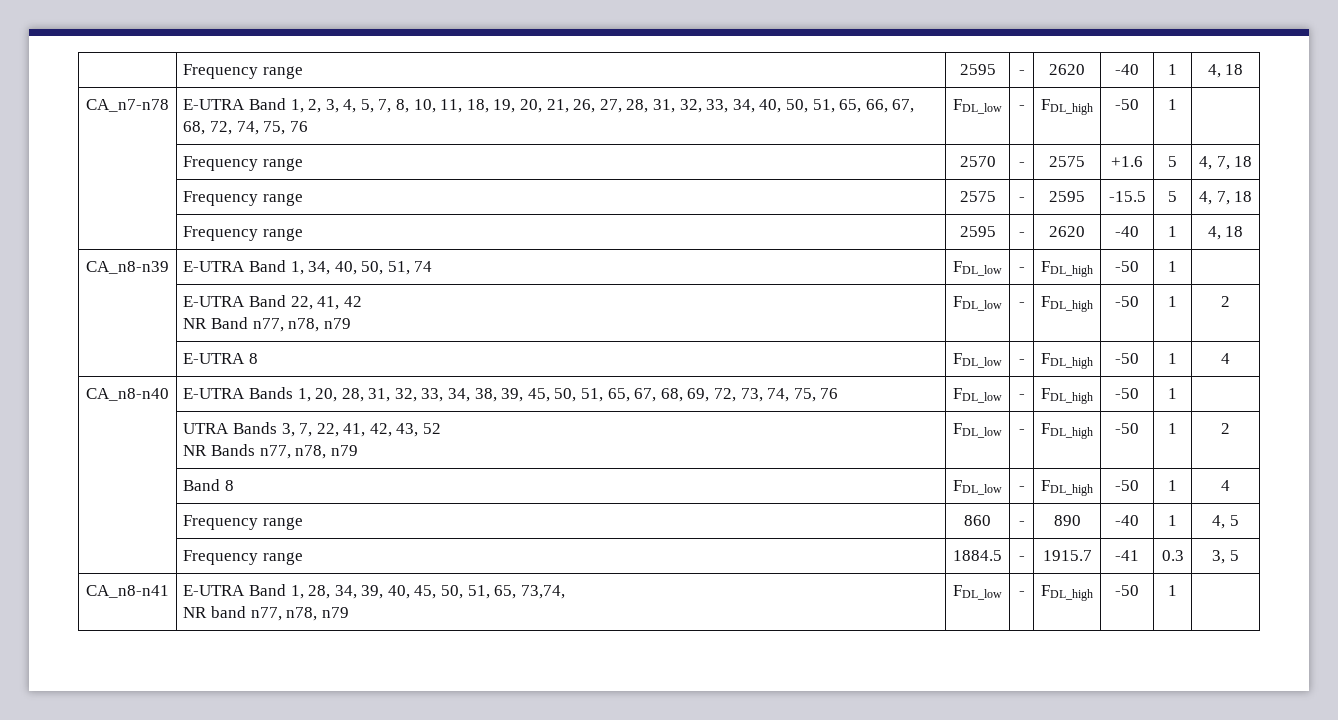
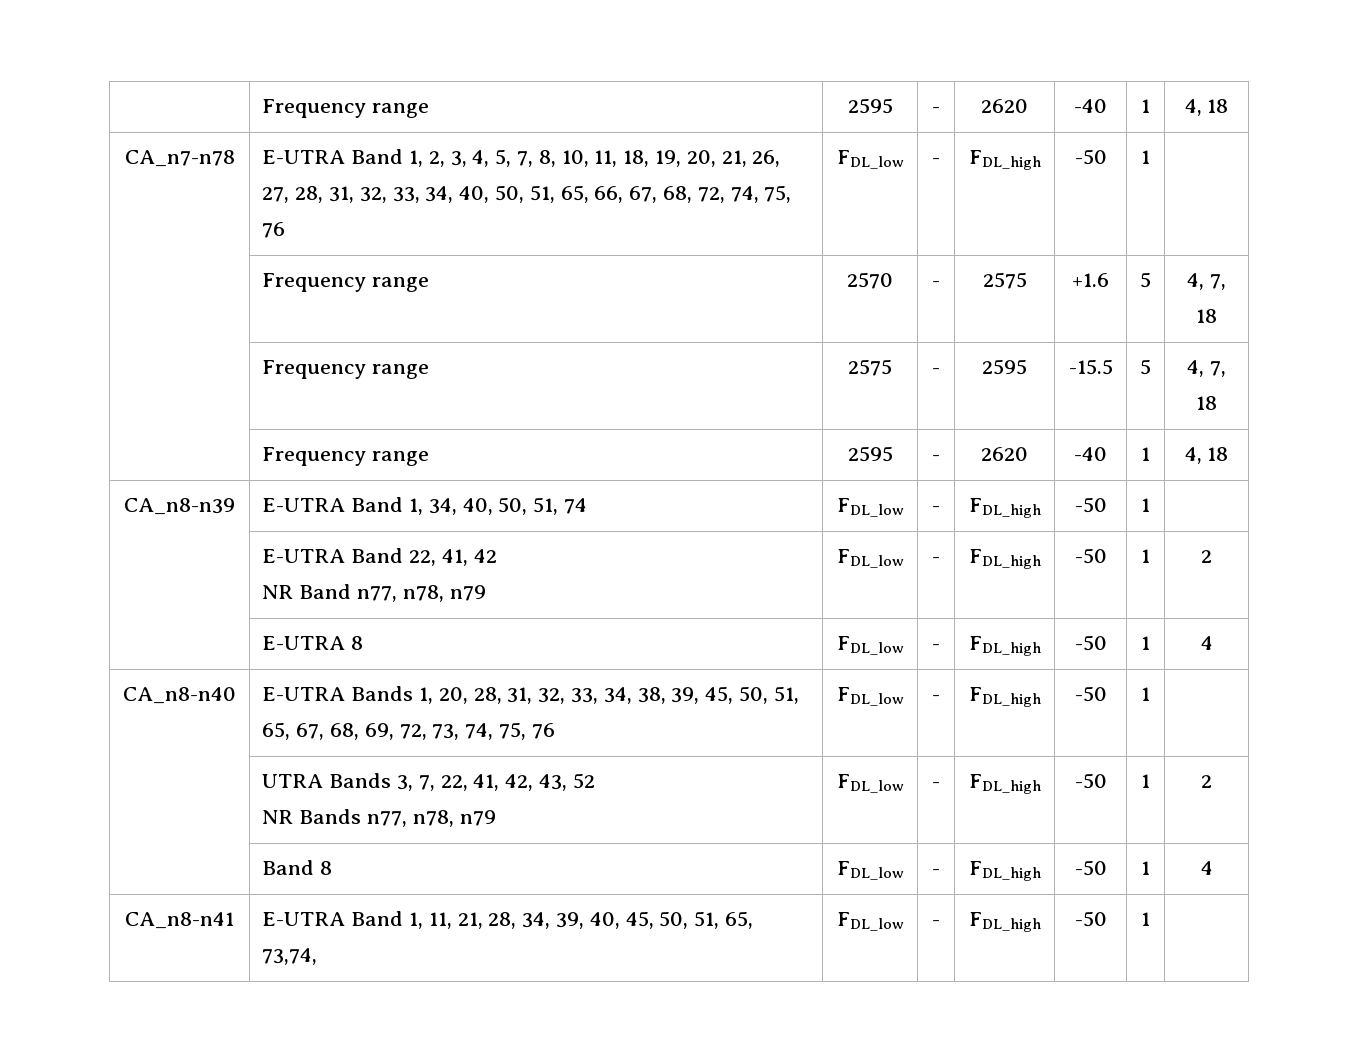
[183,515,303,530] [964,515,991,526] [1018,521,1025,526] [1053,515,1081,526] [1115,515,1139,526] [1168,515,1177,526] [1212,515,1239,529] [183,550,303,565] [953,550,1002,561] [1018,556,1025,561] [1042,550,1092,561] [1115,550,1139,561] [1161,550,1184,561] [1212,550,1239,564] // | Frequency range | 860 | - | 890 | -40 | 1 | 4, 5 // | Frequency range | 1884.5 | - | 1915.7 | -41 | 0.3 | 3, 5 -> (1213, 868) none
(304, 592) none -> [428,912,483,929] 11, 21,
[183,606,349,621] // NR band n77, n78, n79 -> (318, 956) none

